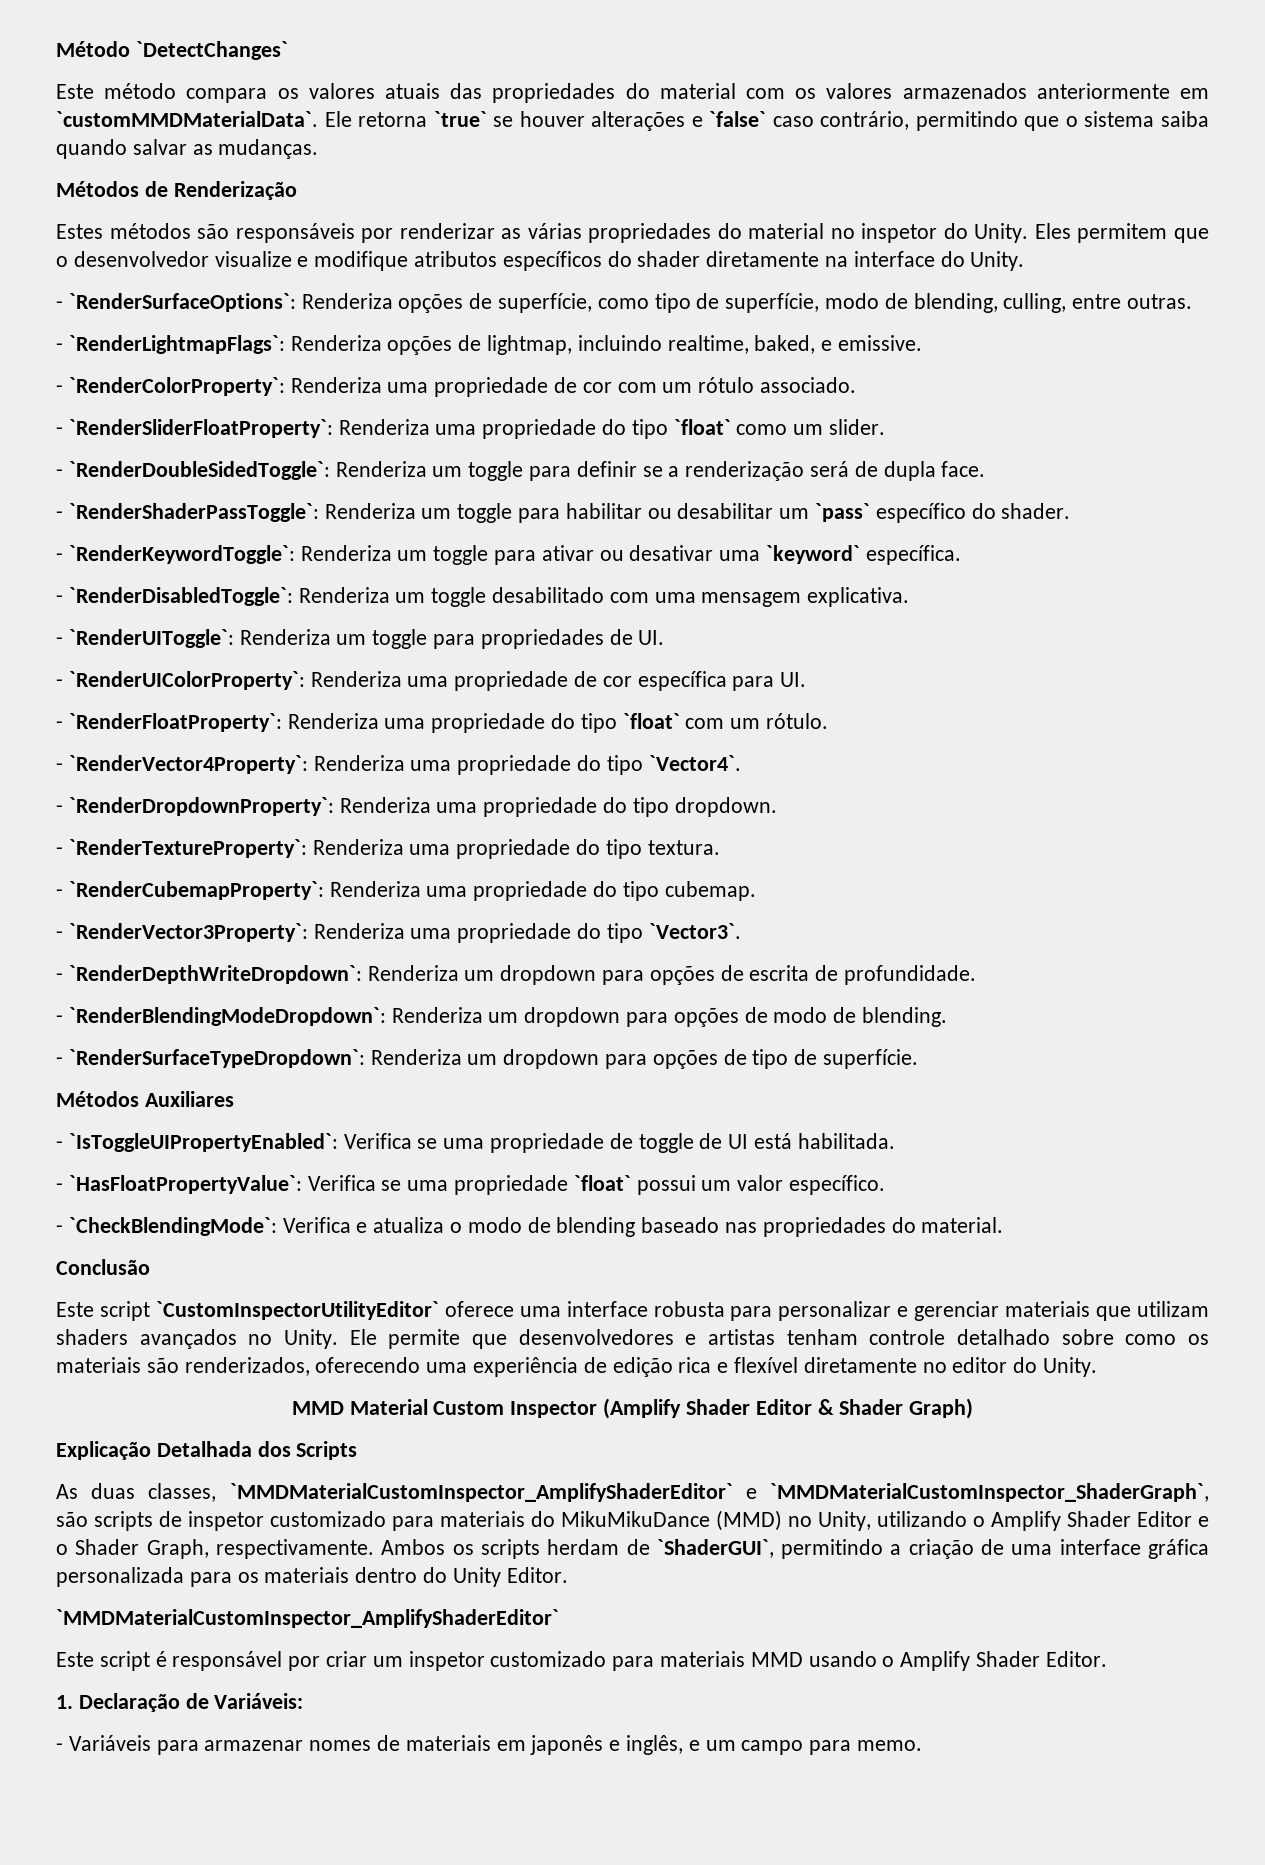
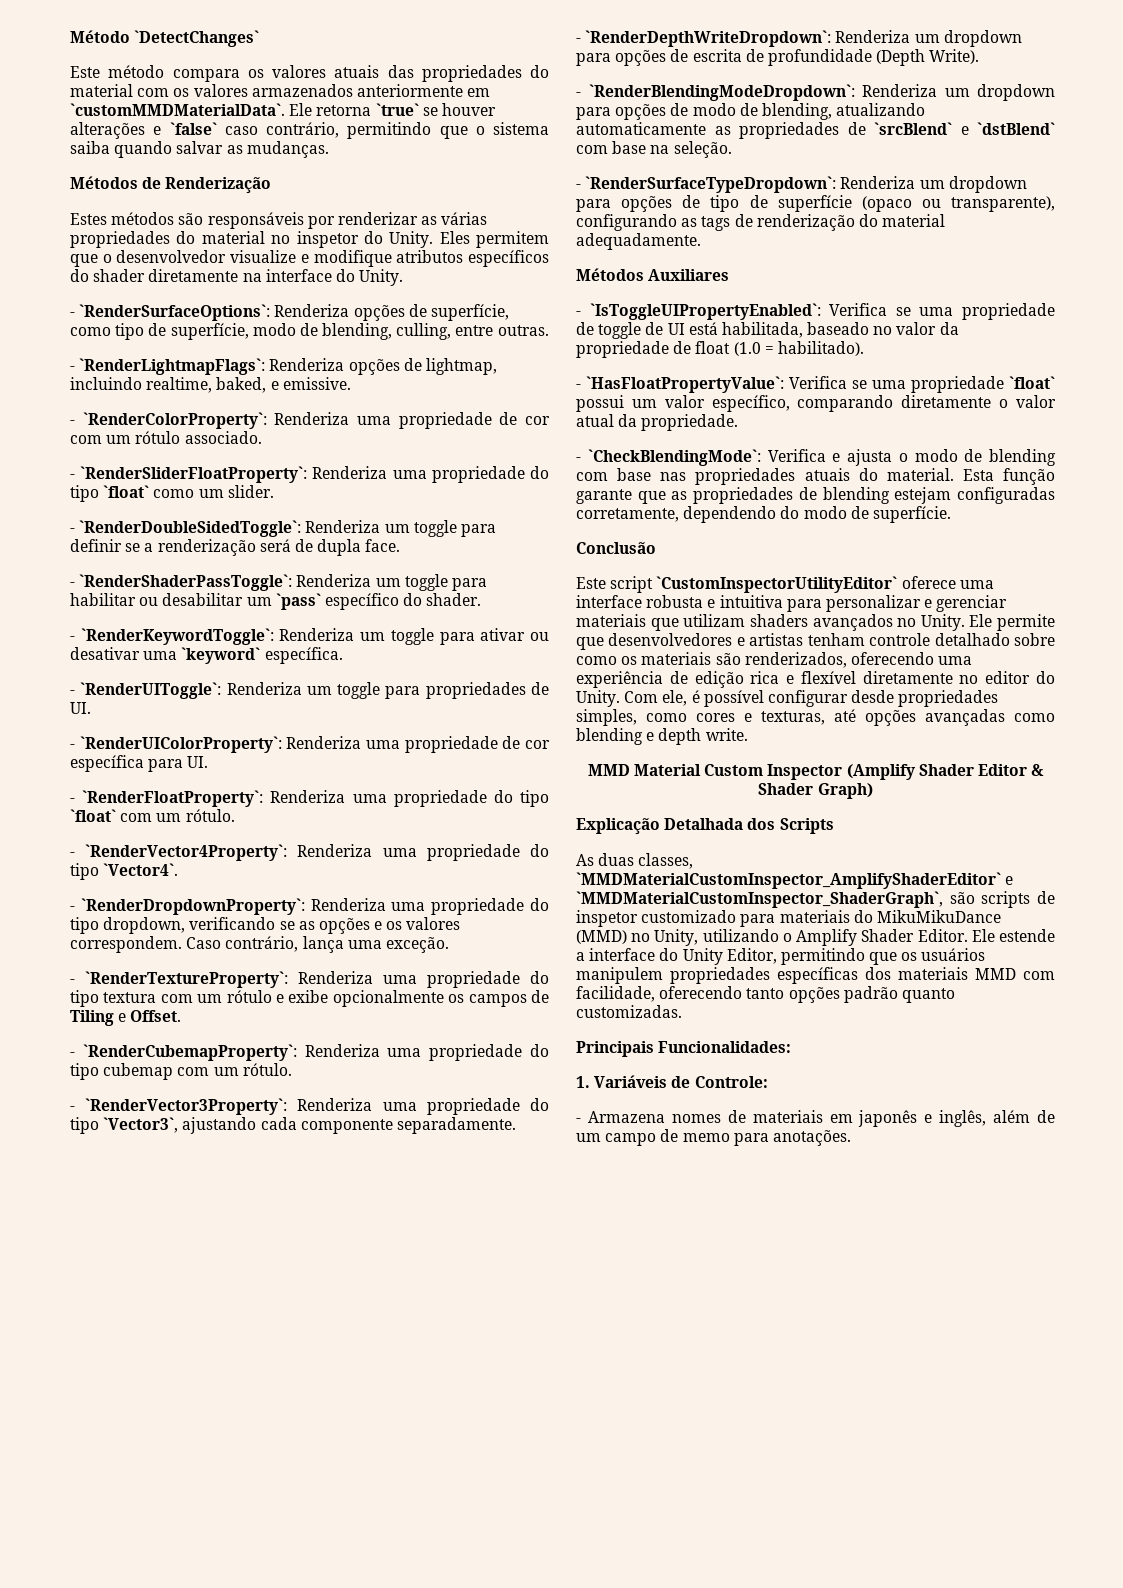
[56,587,910,607] // - `RenderDisabledToggle`: Renderiza um toggle desabilitado com uma mensagem explicativa. -> (343, 655) none
[674,797,777,817] dropdown. -> [103,917,461,934] [70,936,449,953] dropdown, verificando se as opções e os valores correspondem. Caso contrário, lança uma exceção.
[647,840,720,855] textura. -> [103,990,549,1007] [70,1010,182,1026] textura com um rótulo e exibe opcionalmente os campos de Tiling e Offset.
[664,881,756,901] cubemap. -> [103,1063,292,1080] cubemap com um rótulo.
[648,923,741,939] `Vector3`. -> [103,1117,516,1134] `Vector3`, ajustando cada componente separadamente.
[844,965,977,985] profundidade. -> [767,49,980,66] profundidade (Depth Write).
[862,1007,948,1027] blending. -> [761,103,926,120] [576,122,1055,139] [576,141,732,158] blending, atualizando automaticamente as propriedades de `srcBlend` e `dstBlend` com base na seleção.
[823,1049,919,1069] superfície. -> [777,195,1055,212] [576,214,946,231] [576,233,701,250] superfície (opaco ou transparente), configurando as tags de renderização do material adequadamente.
[797,1133,895,1149] habilitada. -> [721,322,959,338] [576,341,864,358] habilitada, baseado no valor da propriedade de float (1.0 = habilitado).
[789,1175,886,1195] específico. -> [711,395,1056,412] [576,414,739,431] específico, comparando diretamente o valor atual da propriedade.
[373,1217,445,1233] atualiza -> [847,449,892,466] ajusta
[641,1217,720,1233] baseado -> [576,468,652,481] com base
(886, 1227) none -> [804,468,850,481] atuais
(1004, 1225) none -> [962,468,1055,485] [576,487,1055,504] [576,506,951,523] Esta função garante que as propriedades de blending estejam configuradas corretamente, dependendo do modo de superfície.
(725, 1309) none -> [707,595,783,608] e intuitiva
(1098, 1367) none -> [624,690,999,707] [576,709,1055,726] [576,728,748,745] Com ele, é possível configurar desde propriedades simples, como cores e texturas, até opções avançadas como blending e depth write.
[1137,1511,1209,1527] [56,1539,1209,1559] [56,1567,568,1587] [56,1609,559,1628] [56,1651,1107,1671] [56,1693,304,1712] [56,1735,304,1755] Editor e o Shader Graph, respectivamente. Ambos os scripts herdam de `ShaderGUI`, permitindo a criação de uma interface gráfica personalizada para os materiais dentro do Unity Editor. // `MMDMaterialCustomInspector_AmplifyShaderEditor` // Este script é responsável por criar um inspetor customizado para materiais MMD usando o Amplify Shader Editor. // 1. Declaração de Variáveis: // - Variáveis para armazenar -> [917,929,1055,942] [576,948,986,965] [576,967,1055,984] [576,986,955,1003] [576,1005,682,1018] [576,1041,792,1057] [576,1075,768,1088] [576,1111,665,1123] Editor. Ele estende a interface do Unity Editor, permitindo que os usuários manipulem propriedades específicas dos materiais MMD com facilidade, oferecendo tanto opções padrão quanto customizadas. // Principais Funcionalidades: // 1. Variáveis de Controle: // - Armazena
[688,1740,923,1755] e um campo para memo. -> [993,1110,1055,1123] [576,1129,851,1146] além de um campo de memo para anotações.

